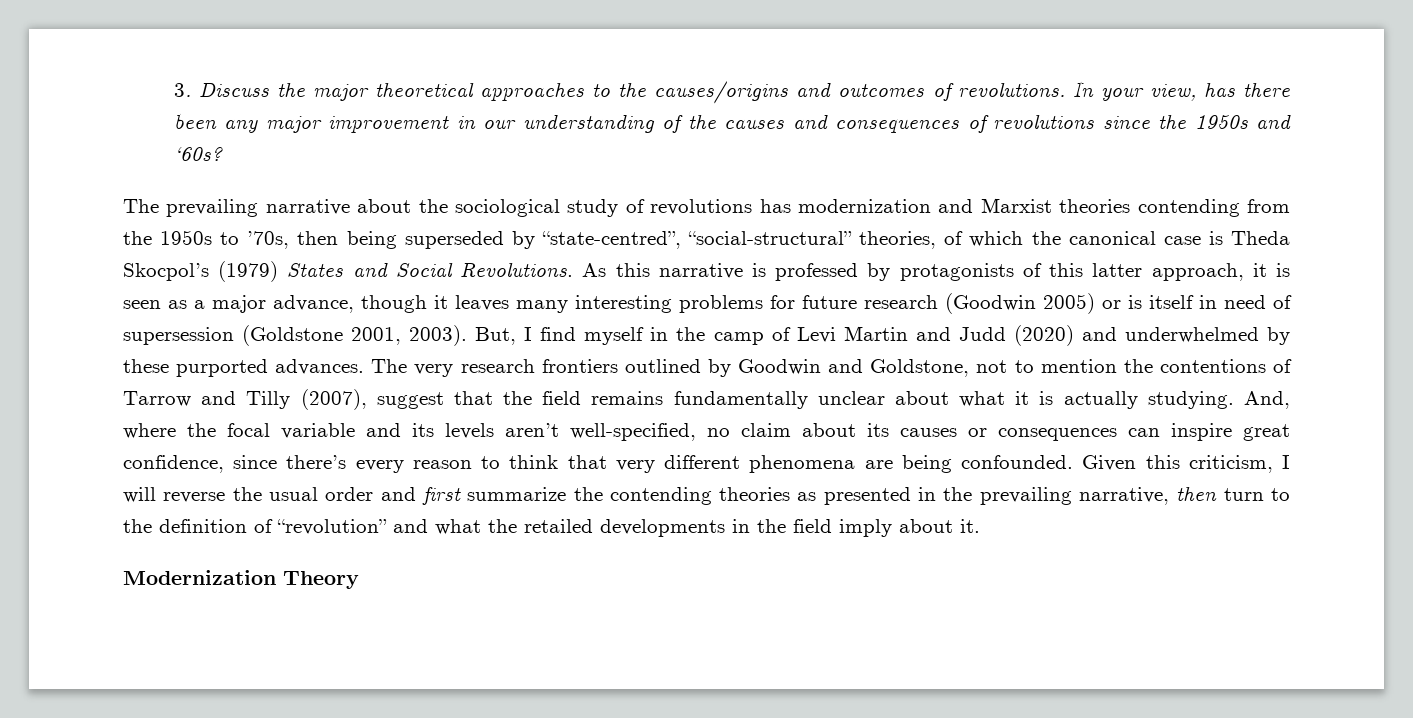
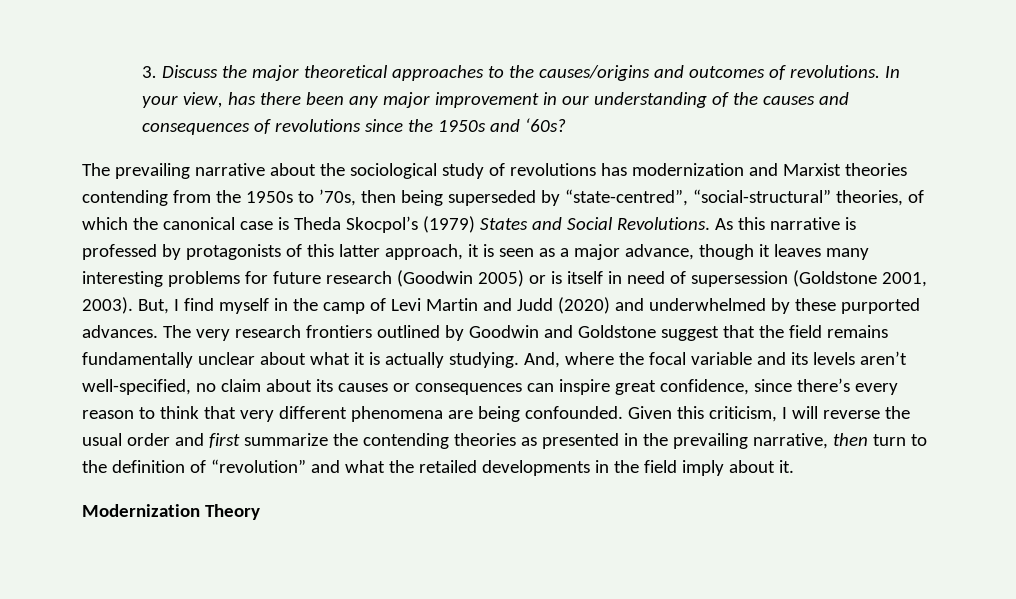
[870,359,1292,377] [123,389,367,410] Goldstone, not to mention the contentions of Tarrow and Tilly (2007), -> [577,325,656,338] Goldstone

